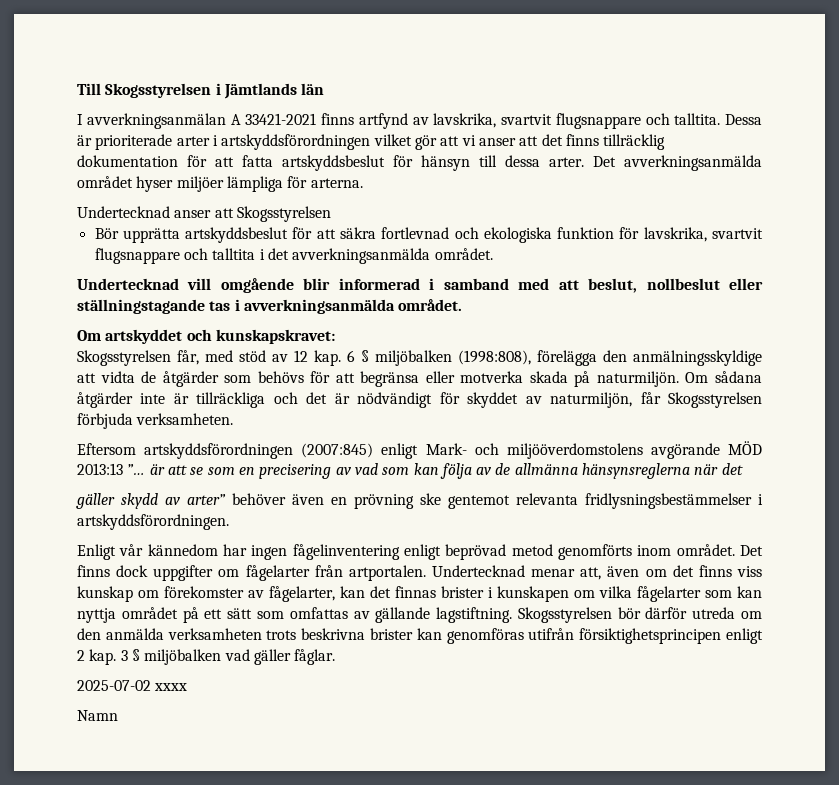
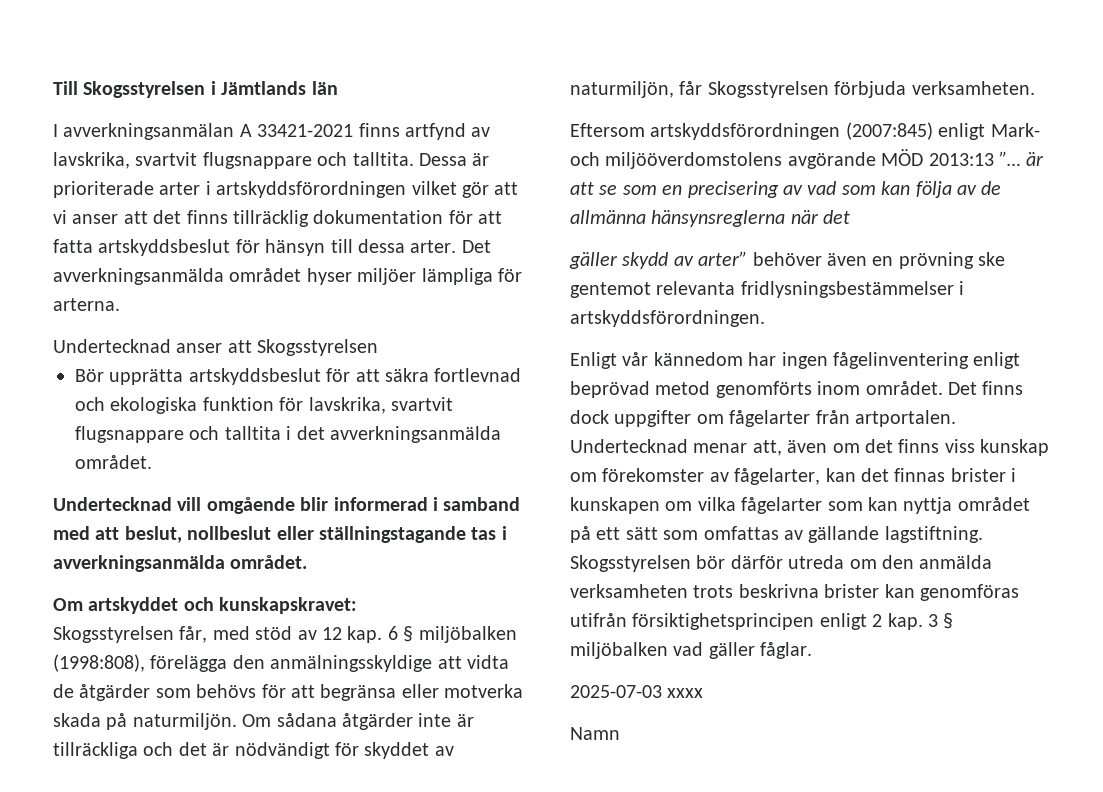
[77,680,151,691] 2025-07-02 -> [570,685,662,698] 2025-07-03

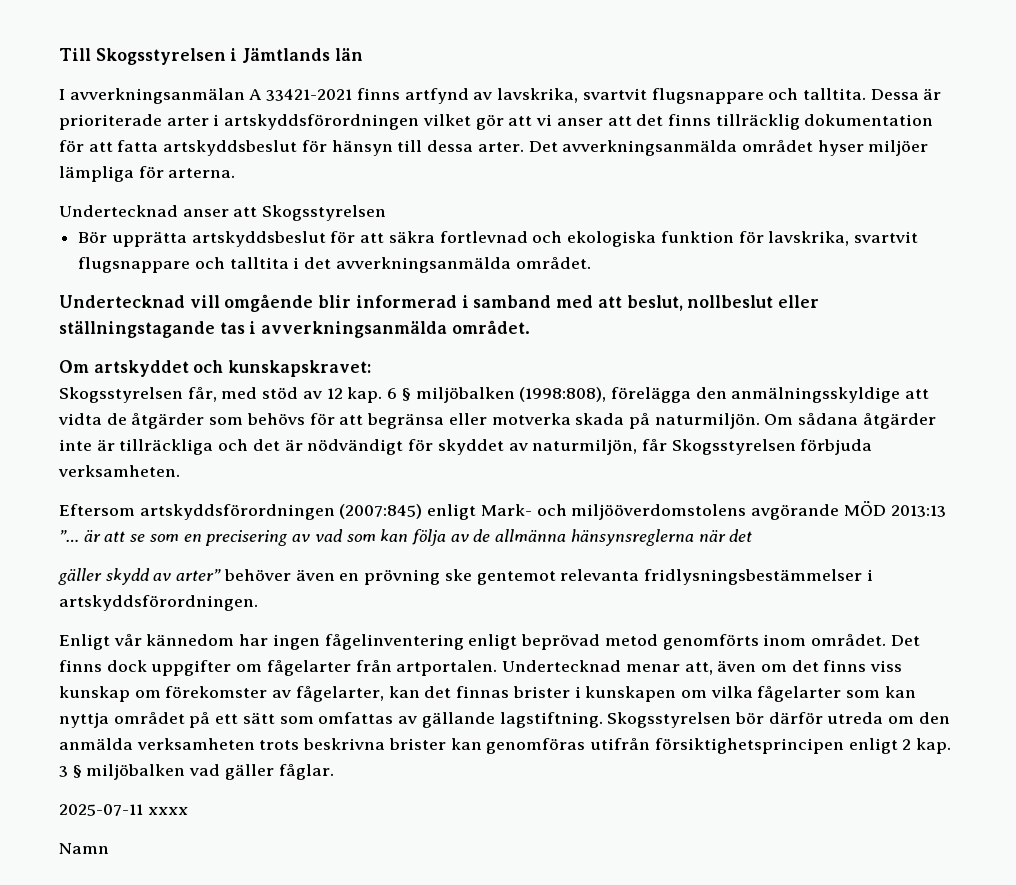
[570,685,662,698] 2025-07-03 -> [59,804,143,816] 2025-07-11

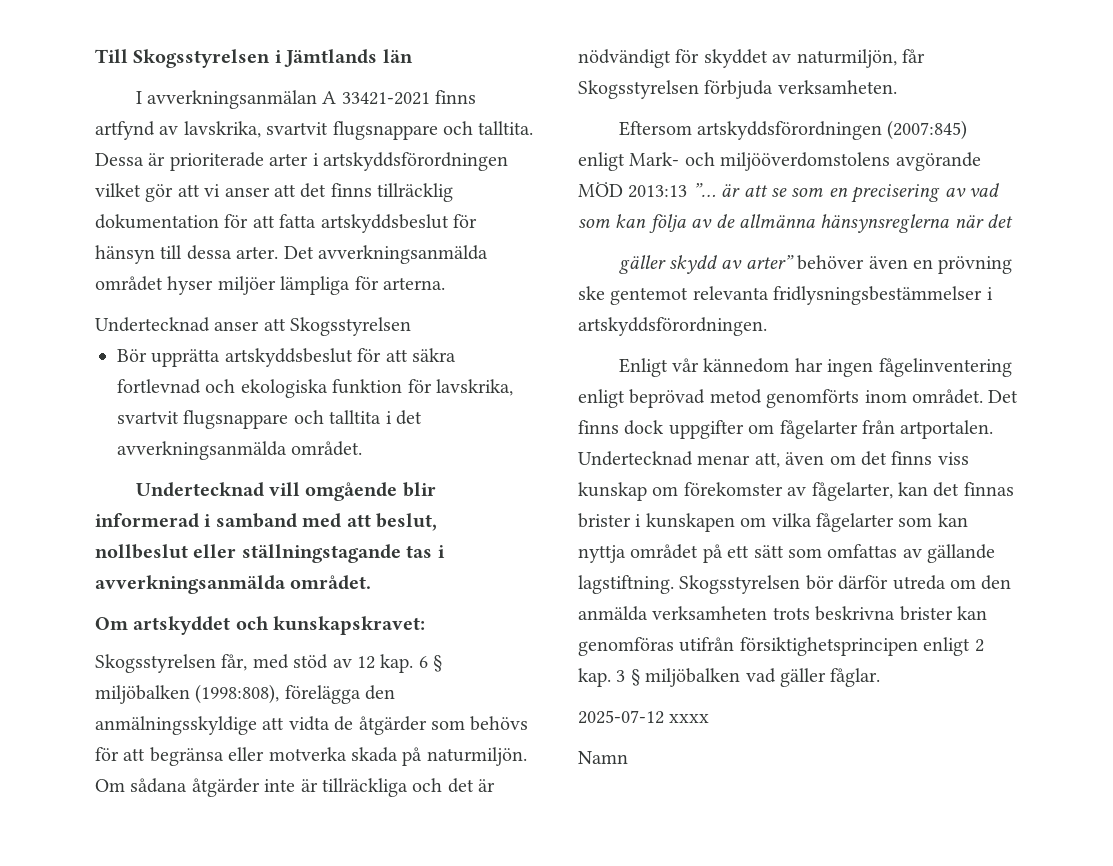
[59,804,143,816] 2025-07-11 -> [578,710,664,724] 2025-07-12

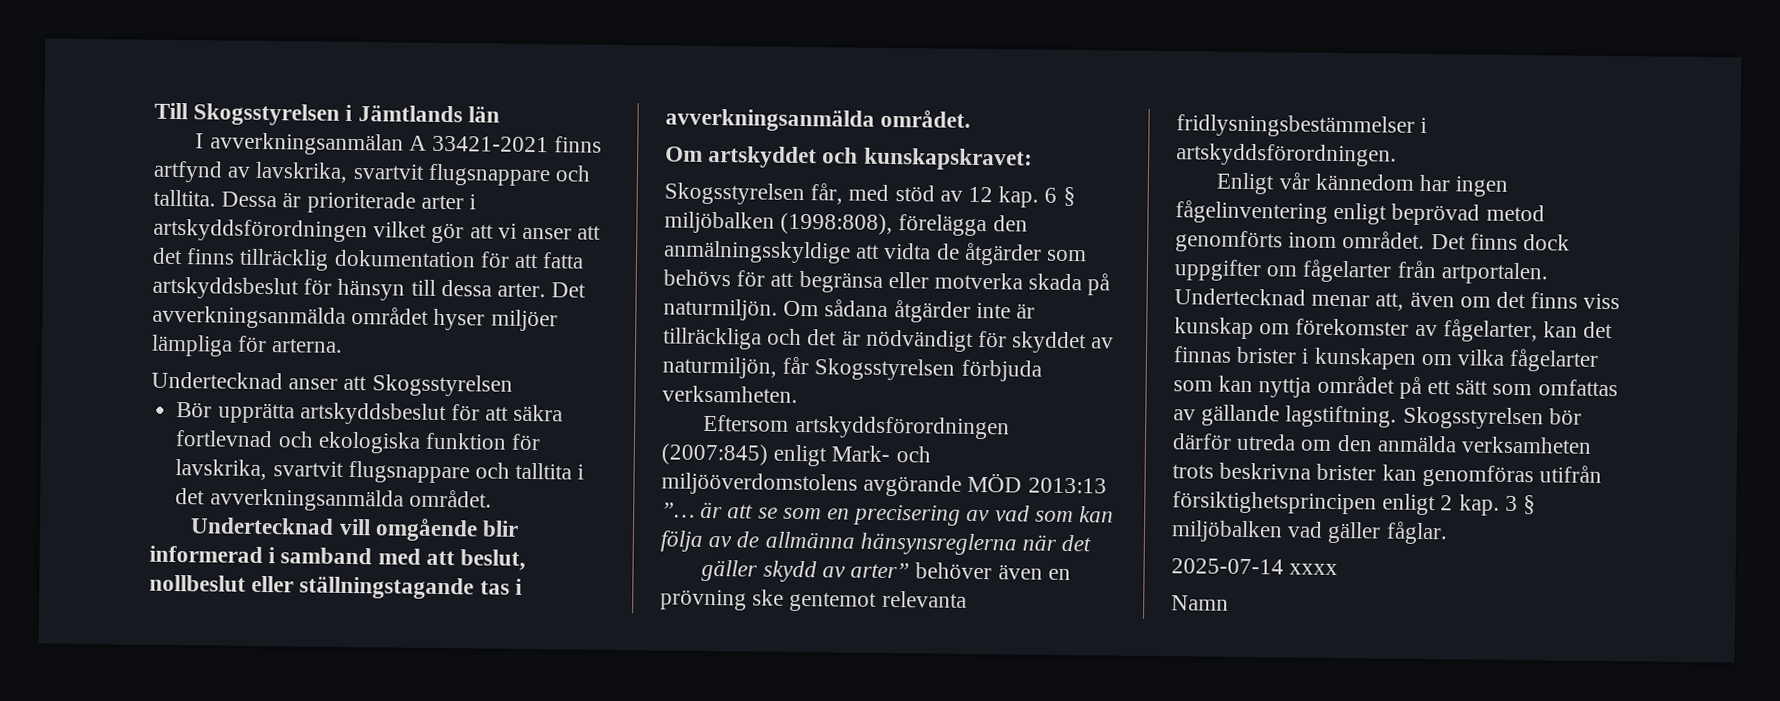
[578,710,664,724] 2025-07-12 -> [1171,558,1284,575] 2025-07-14

